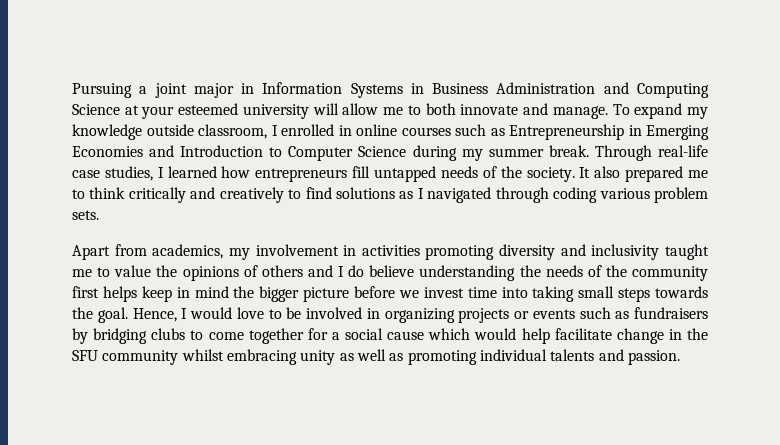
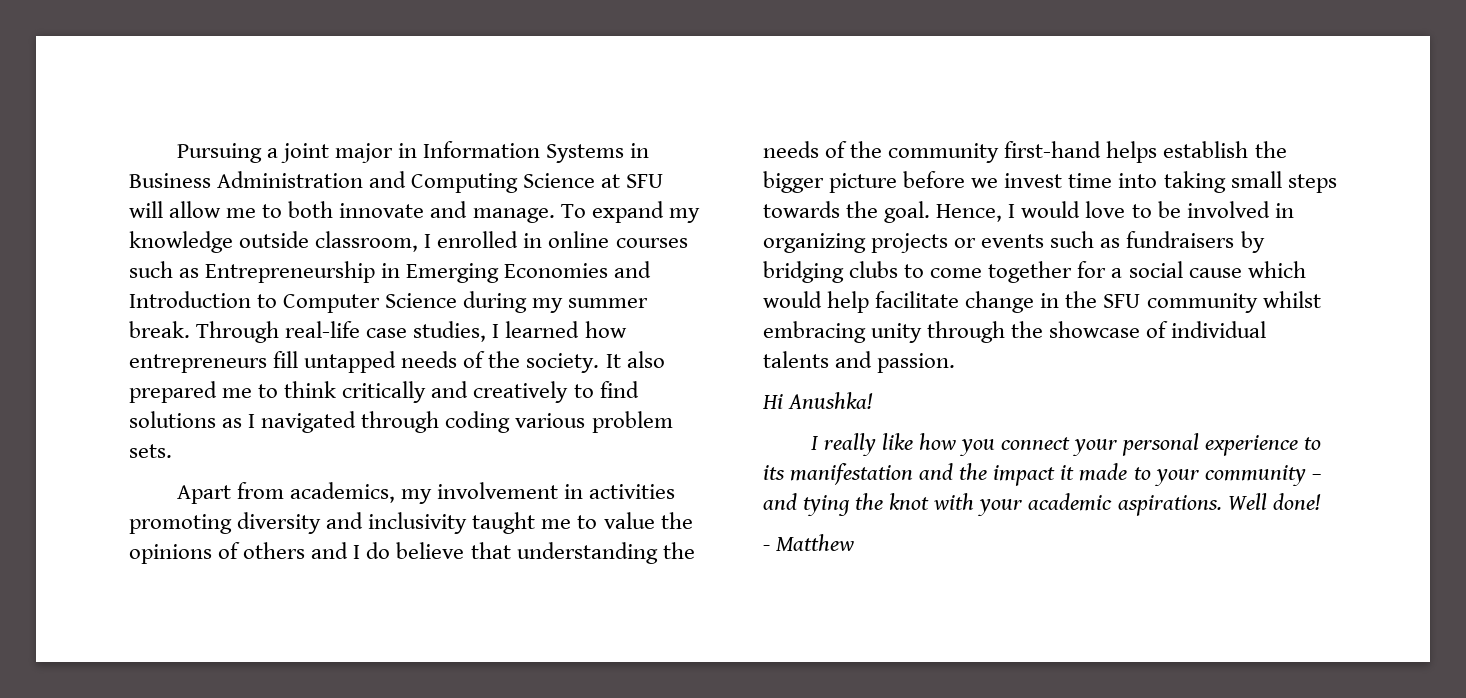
[141,103,309,119] your esteemed university -> [626,174,664,188] SFU
(415, 271) none -> [470,542,511,559] that
[72,286,229,302] first helps keep in mind -> [1004,141,1249,163] first-hand helps establish
[339,349,477,365] as well as promoting -> [927,321,1169,343] through the showcase of
(680, 357) none -> [762,392,874,409] [810,433,1322,456] [763,463,1322,486] [763,493,1321,516] [763,534,855,551] // Hi Anushka! // I really like how you connect your personal experience to its manifestation and the impact it made to your community – and tying the knot with your academic aspirations. Well done! // - Matthew

